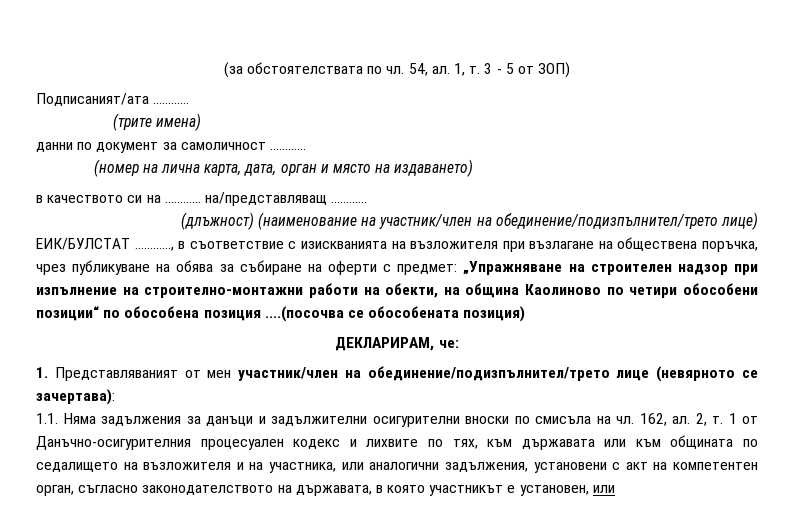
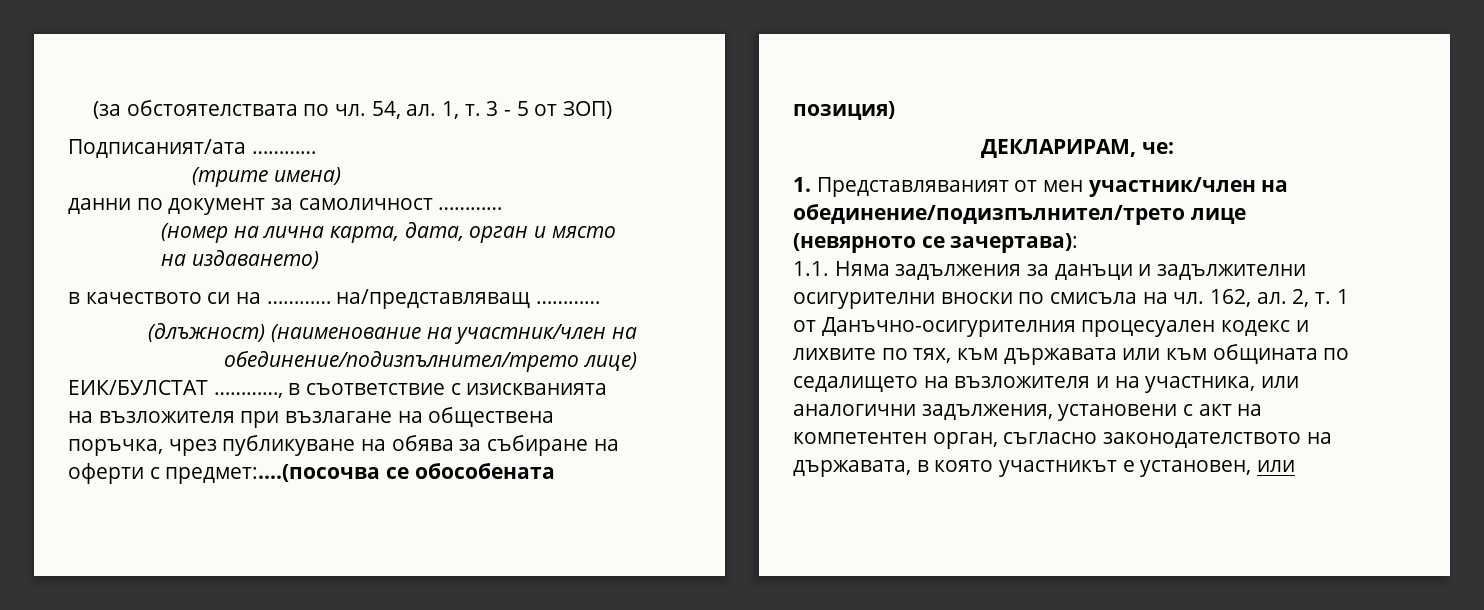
[397,261,758,275] [36,283,758,298] [36,306,344,322] предмет: „Упражняване на строителен надзор при изпълнение на строително-монтажни работи на обекти, на община Каолиново по четири обособени позиции“ по обособена позиция ....(посочва -> [165,464,381,484] предмет:....(посочва

